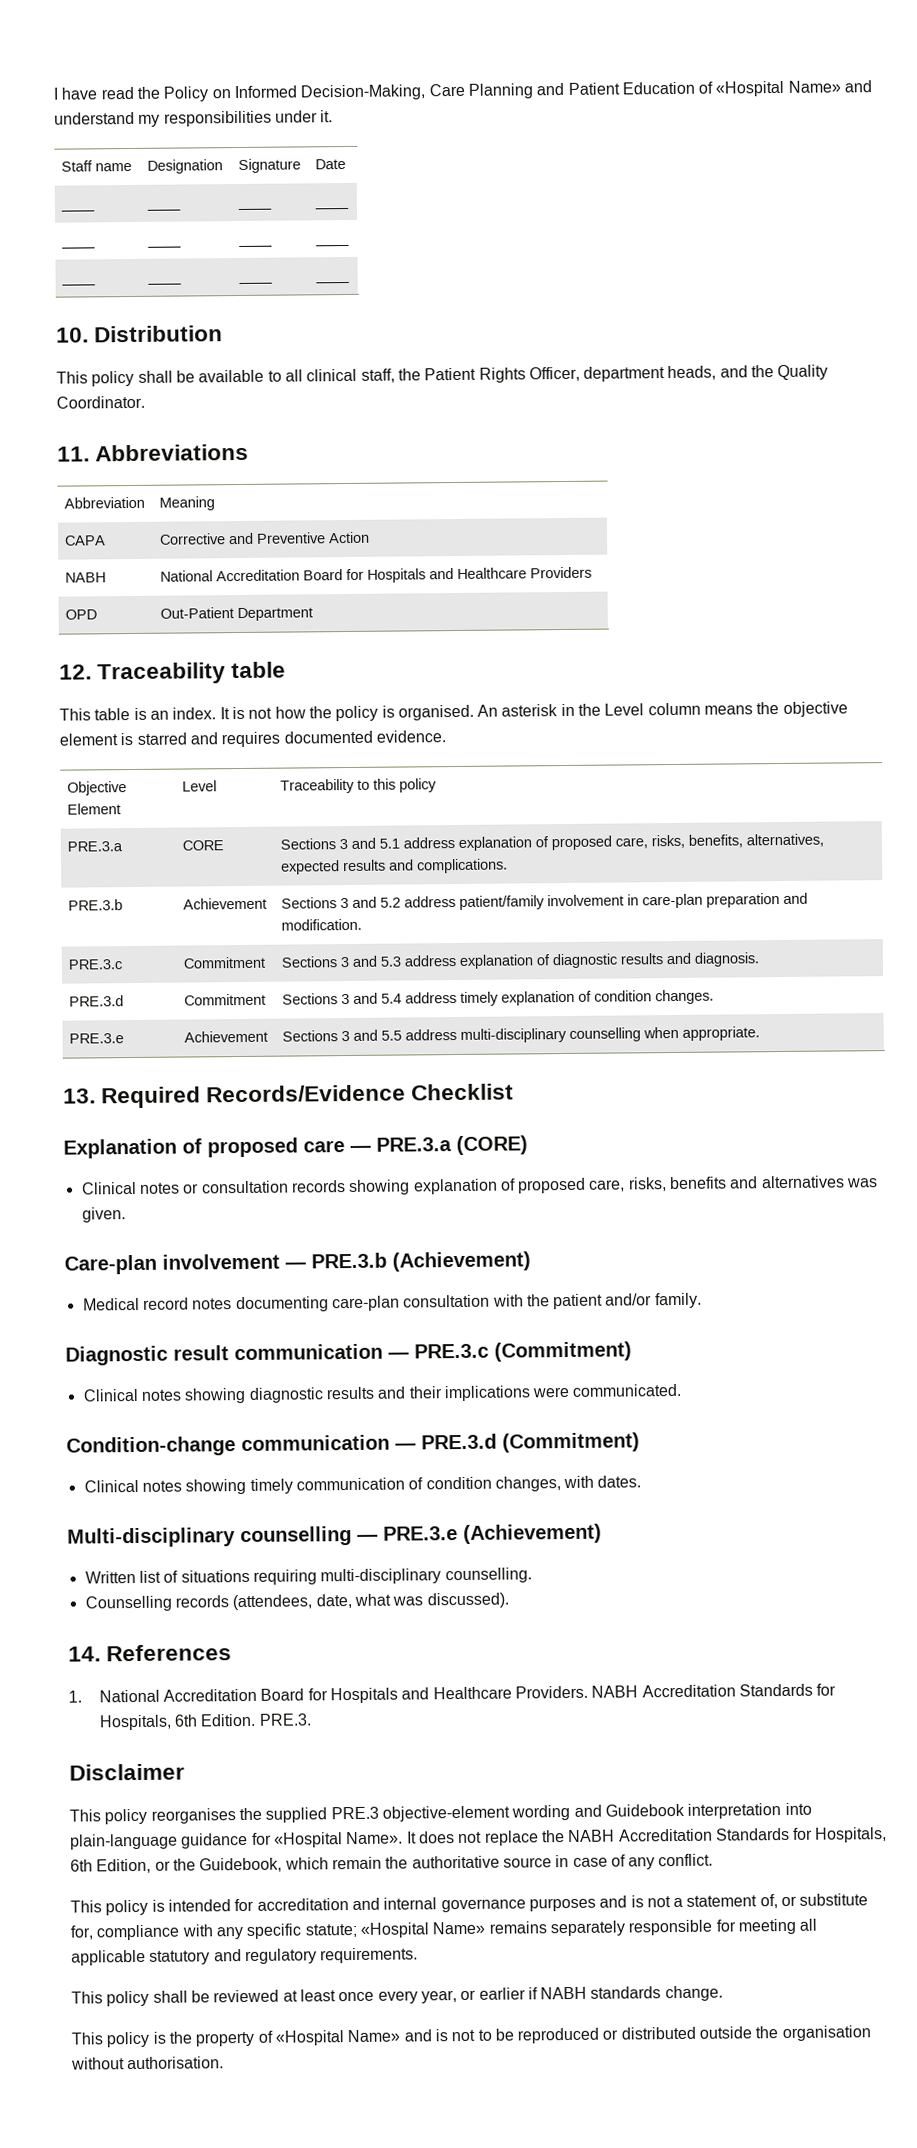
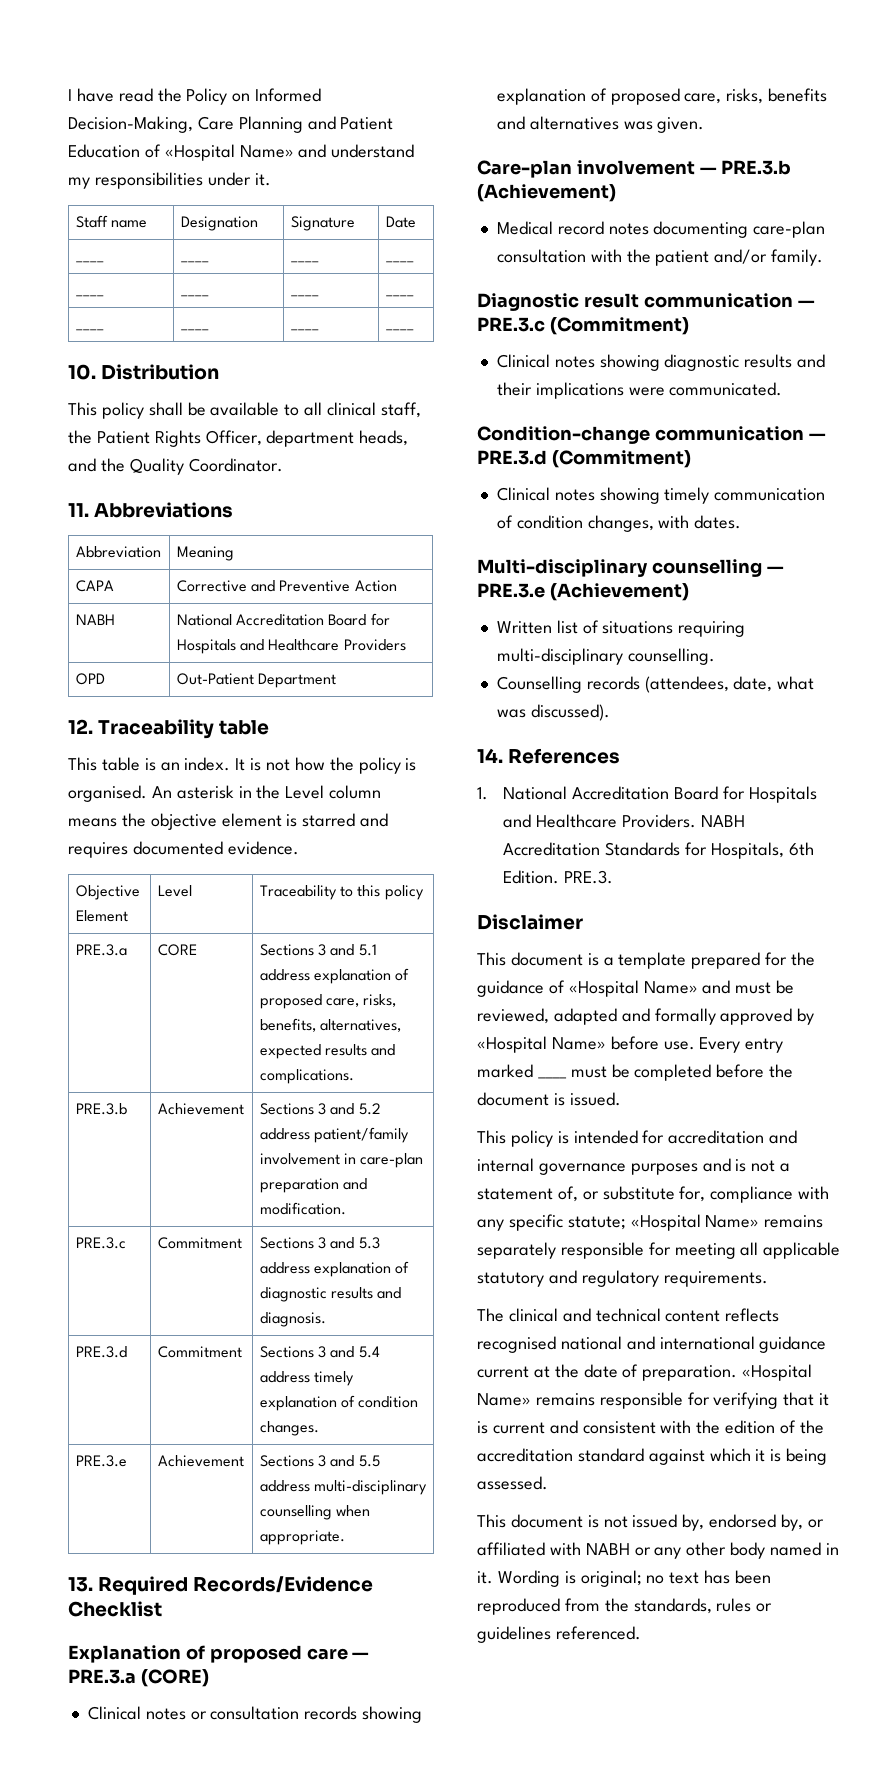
[104,1802,812,1825] [70,1827,888,1850] [70,1853,714,1874] policy reorganises the supplied PRE.3 objective-element wording and Guidebook interpretation into plain-language guidance for «Hospital Name». It does not replace the NABH Accreditation Standards for Hospitals, 6th Edition, or the Guidebook, which remain the authoritative source in case of any conflict. -> [510,952,816,969] [477,980,795,997] [477,1008,815,1025] [477,1036,784,1053] [477,1064,794,1081] [477,1092,621,1106] document is a template prepared for the guidance of «Hospital Name» and must be reviewed, adapted and formally approved by «Hospital Name» before use. Every entry marked ____ must be completed before the document is issued.
[71,1985,723,2007] [71,2025,871,2048] [71,2056,225,2070] This policy shall be reviewed at least once every year, or earlier if NABH standards change. // This policy is the property of «Hospital Name» and is not to be reproduced or distributed outside the organisation without authorisation. -> [477,1308,780,1322] [477,1336,827,1353] [477,1364,813,1381] [477,1392,830,1409] [477,1420,824,1434] [477,1448,828,1465] [477,1476,548,1490] [477,1514,824,1531] [477,1542,839,1559] [477,1570,772,1587] [477,1598,773,1615] [477,1626,641,1643] The clinical and technical content reflects recognised national and international guidance current at the date of preparation. «Hospital Name» remains responsible for verifying that it is current and consistent with the edition of the accreditation standard against which it is being assessed. // This document is not issued by, endorsed by, or affiliated with NABH or any other body named in it. Wording is original; no text has been reproduced from the standards, rules or guidelines referenced.

